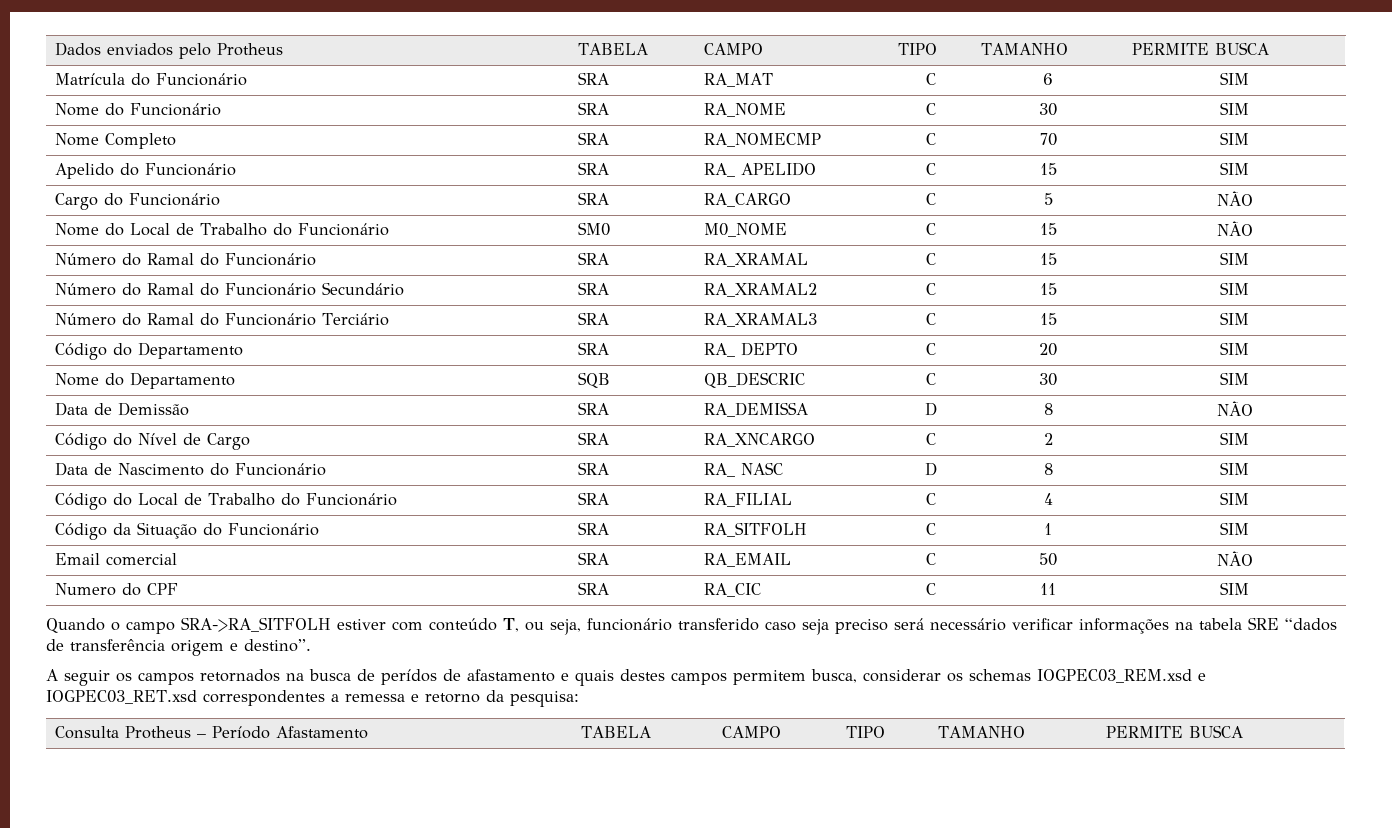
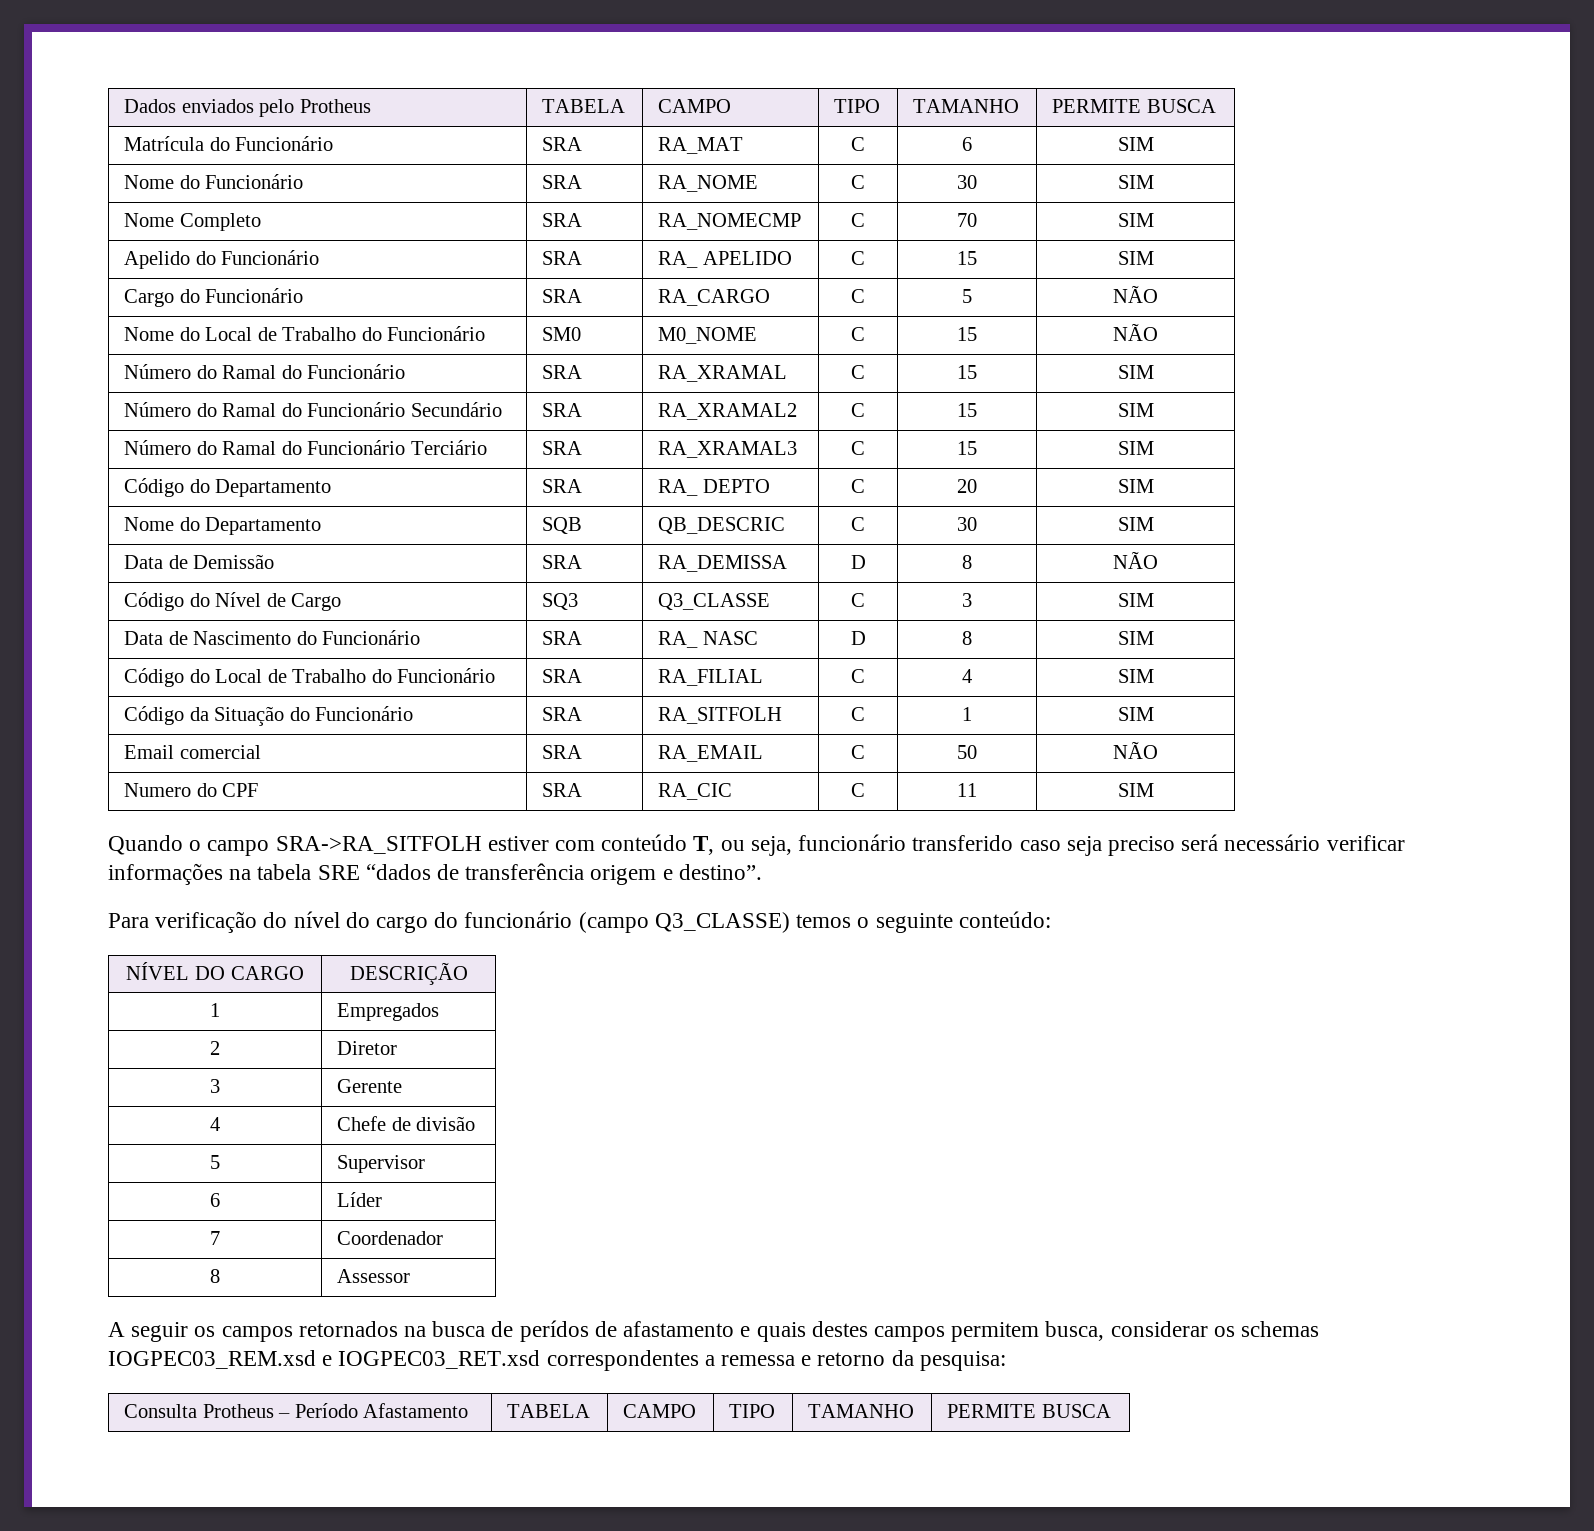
[577,432,609,445] [703,433,815,447] [926,433,936,445] [1043,433,1053,445] SRA | RA_XNCARGO | C | 2 -> [541,593,578,610] [657,593,770,610] [851,593,865,607] [962,593,972,607] SQ3 | Q3_CLASSE | C | 3
(311, 645) none -> [108,911,1051,933] [126,962,304,980] [349,962,468,985] [210,1003,220,1017] [336,1003,439,1021] [210,1041,220,1055] [336,1041,397,1055] [210,1079,220,1093] [336,1079,402,1093] [210,1117,220,1131] [336,1116,476,1131] [210,1155,220,1169] [336,1155,425,1173] [210,1193,220,1207] [336,1192,382,1207] [210,1231,220,1245] [336,1231,443,1245] [210,1269,220,1283] [336,1269,410,1283] // Para verificação do nível do cargo do funcionário (campo Q3_CLASSE) temos o seguinte conteúdo: // NÍVEL DO CARGO | DESCRIÇÃO // 1 | Empregados // 2 | Diretor // 3 | Gerente // 4 | Chefe de divisão // 5 | Supervisor // 6 | Líder // 7 | Coordenador // 8 | Assessor

